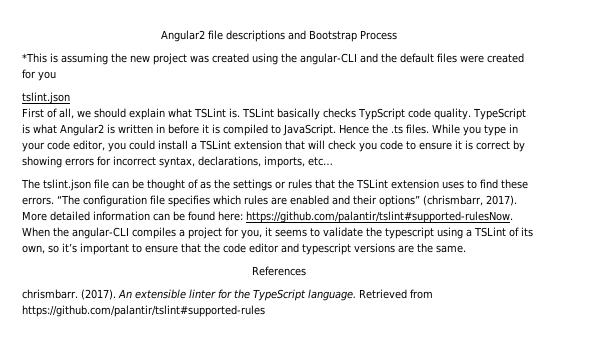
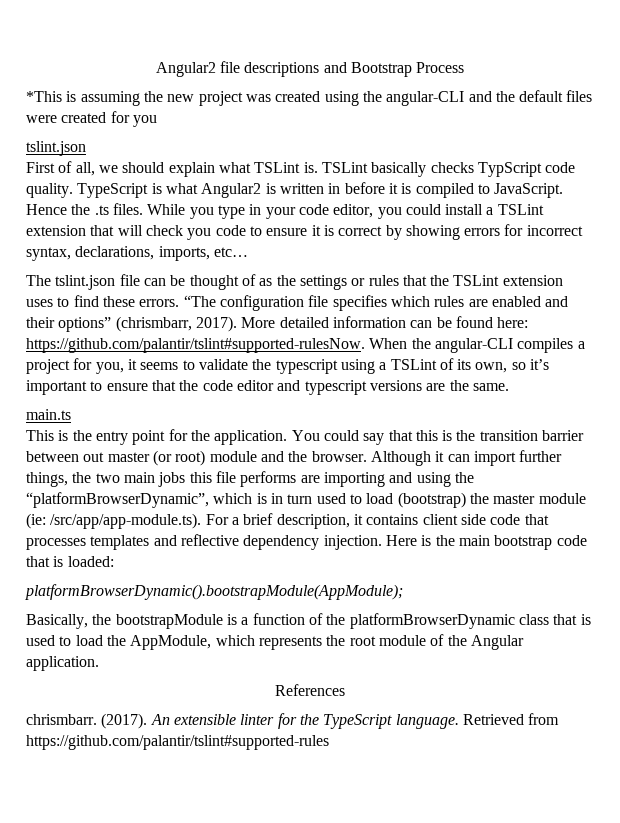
(466, 249) none -> [26,409,71,420] [26,429,585,445] [26,450,563,466] [26,471,474,487] [26,492,586,508] [26,513,549,529] [26,534,587,550] [26,556,114,567] [25,584,403,600] [26,613,591,629] [26,634,524,650] [26,656,99,671] // main.ts // This is the entry point for the application. You could say that this is the transition barrier between out master (or root) module and the browser. Although it can import further things, the two main jobs this file performs are importing and using the “platformBrowserDynamic”, which is in turn used to load (bootstrap) the master module (ie: /src/app/app-module.ts). For a brief description, it contains client side code that processes templates and reflective dependency injection. Here is the main bootstrap code that is loaded: // platformBrowserDynamic().bootstrapModule(AppModule); // Basically, the bootstrapModule is a function of the platformBrowserDynamic class that is used to load the AppModule, which represents the root module of the Angular application.

